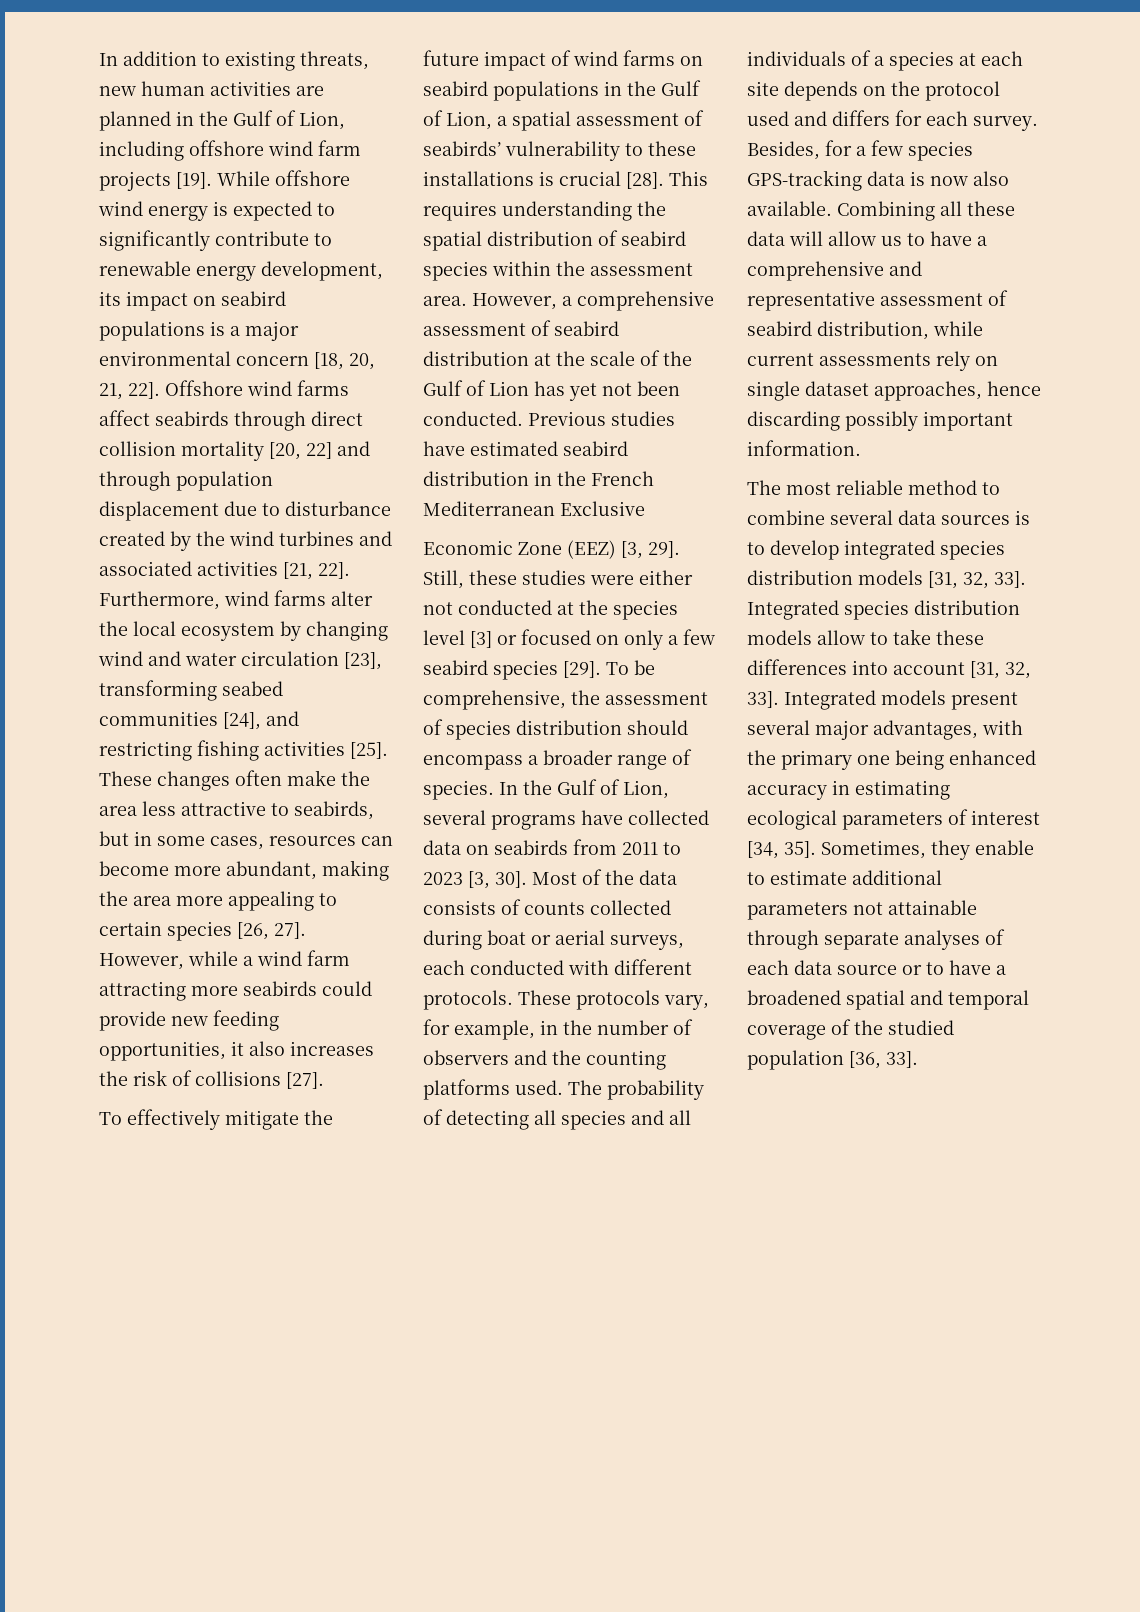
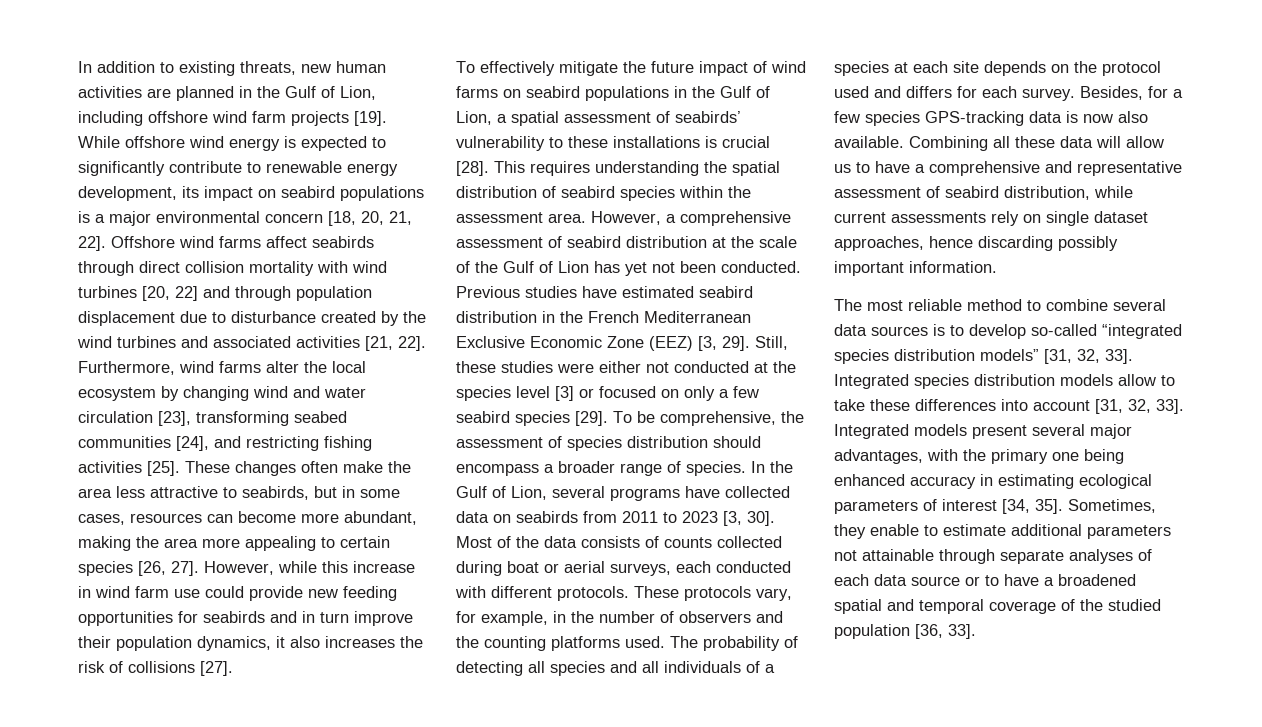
(264, 451) none -> [317,261,387,273] [78,286,137,298] with wind turbines
[243,950,350,966] [99,981,372,1001] [99,1010,279,1031] [99,1041,226,1061] a wind farm attracting more seabirds could provide new feeding opportunities, -> [322,561,415,573] [78,586,397,601] [78,611,413,626] [78,636,271,651] this increase in wind farm use could provide new feeding opportunities for seabirds and in turn improve their population dynamics,
(645, 508) // -> (525, 342) none
[844,540,1005,560] [747,570,923,585] integrated species distribution models -> [1031,324,1182,339] [834,349,1039,364] so-called “integrated species distribution models”

